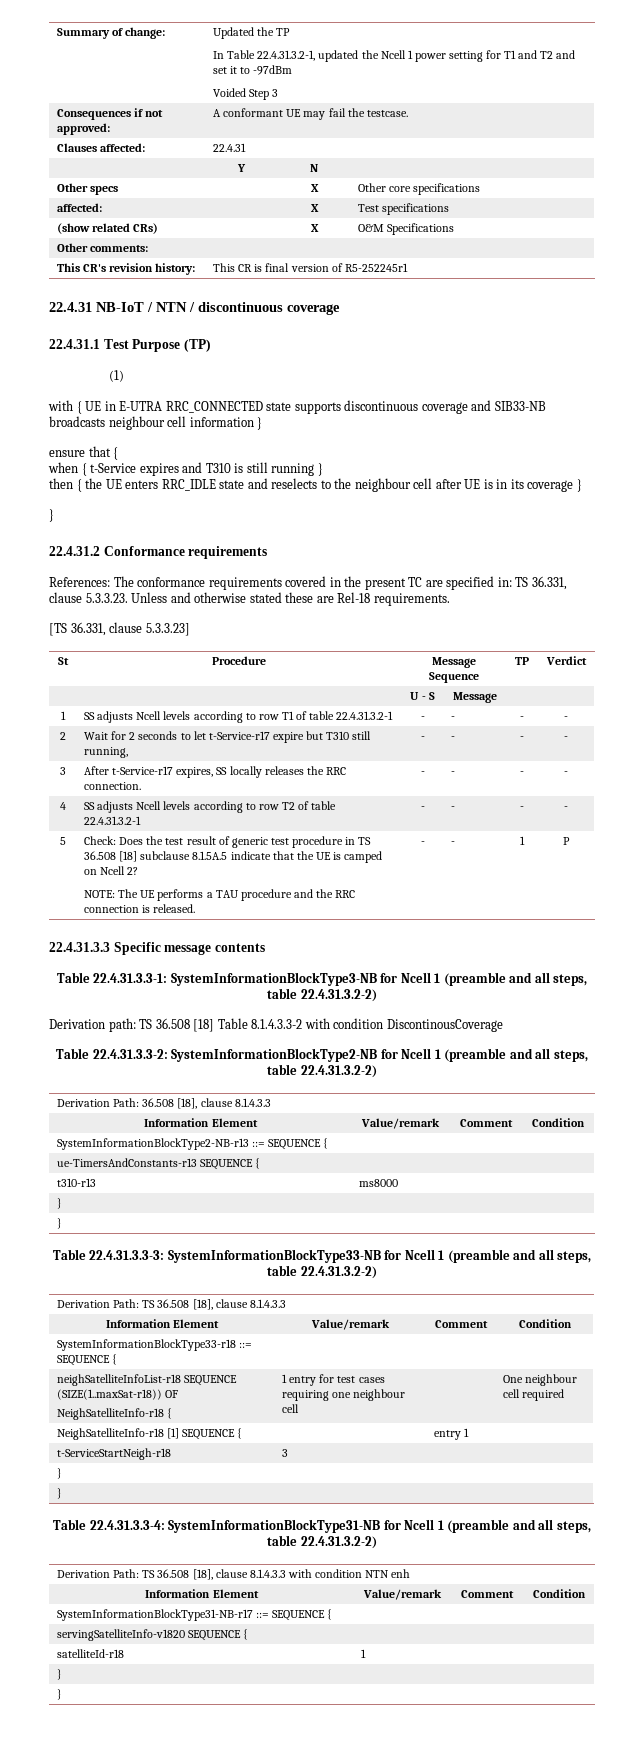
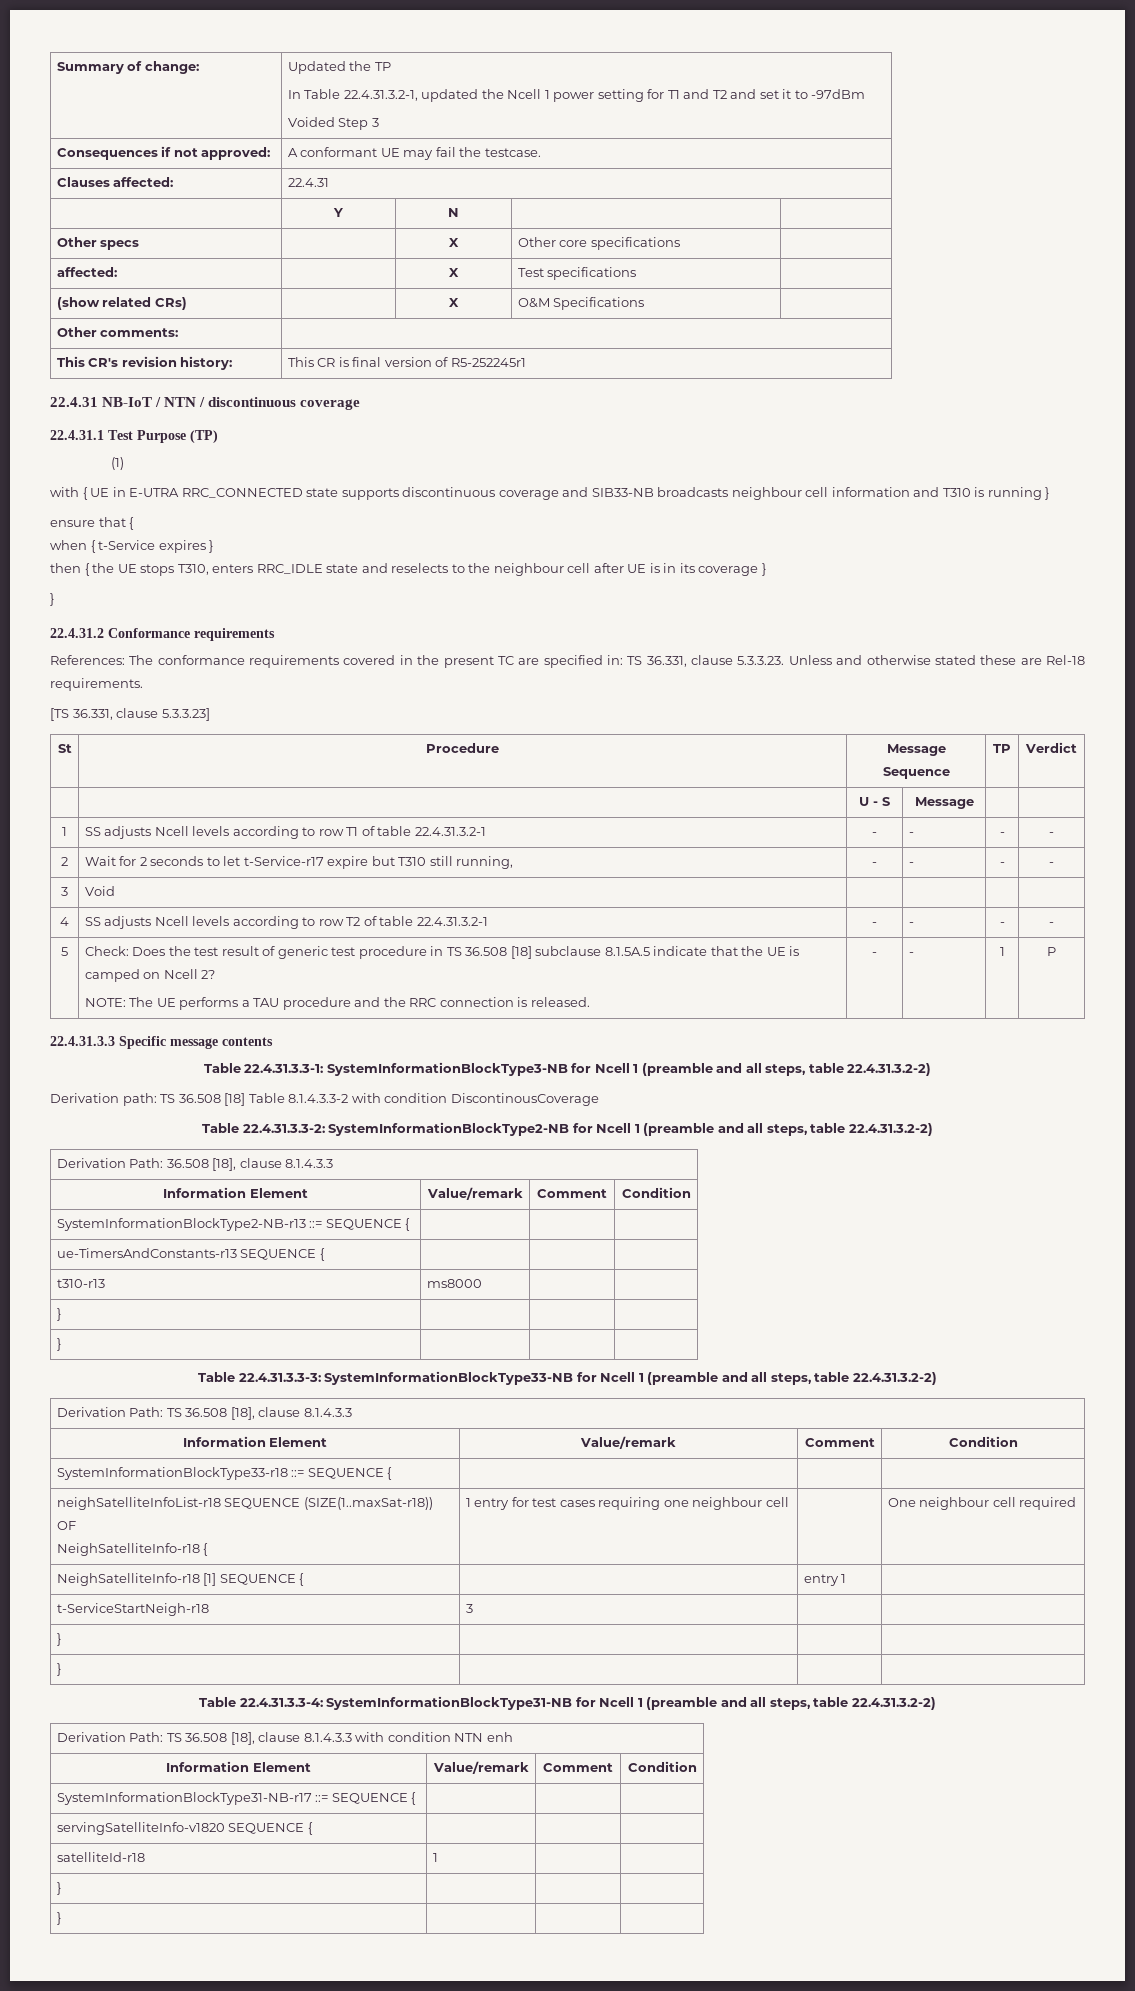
(254, 422) none -> [913,487,1042,500] and T310 is running
[182,462,315,476] and T310 is still running -> (206, 546) none
(122, 484) none -> [140,564,209,576] stops T310,
[84,766,346,778] [84,782,142,790] [420,771,425,775] [451,771,456,775] [520,771,524,775] [564,771,568,775] After t-Service-r17 expires, SS locally releases the RRC connection. | - | - | - | - -> [84,886,115,896] Void | | | |

